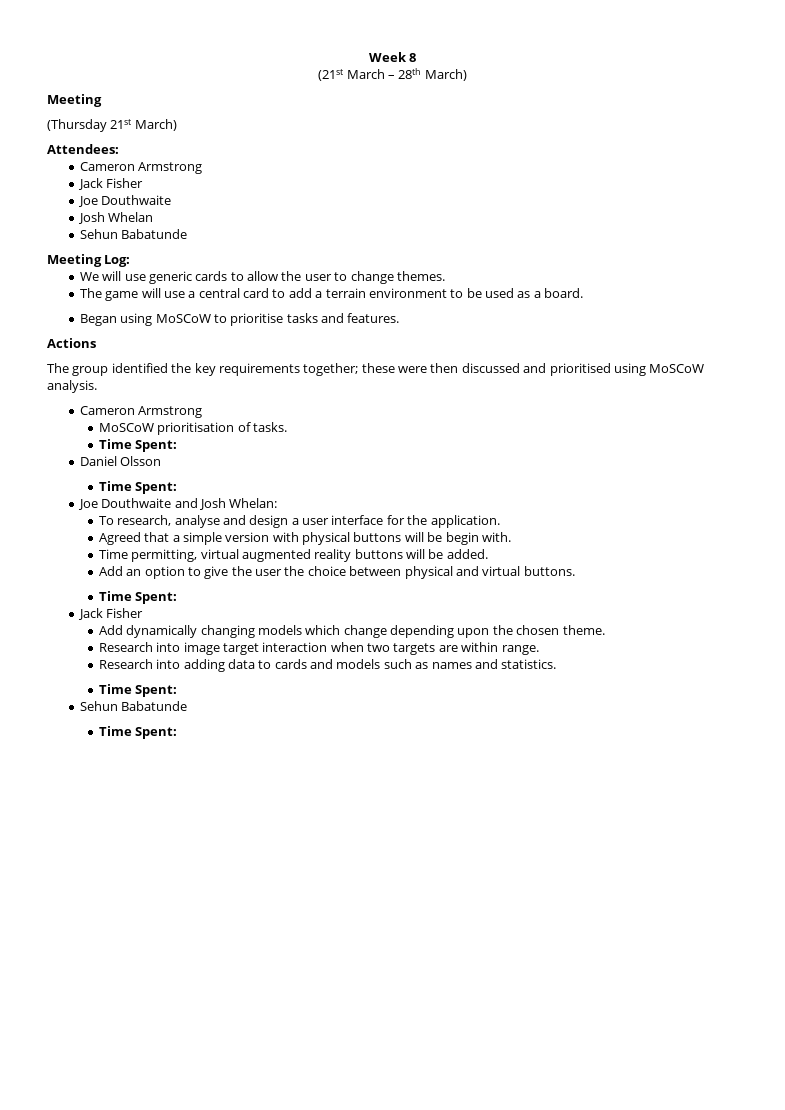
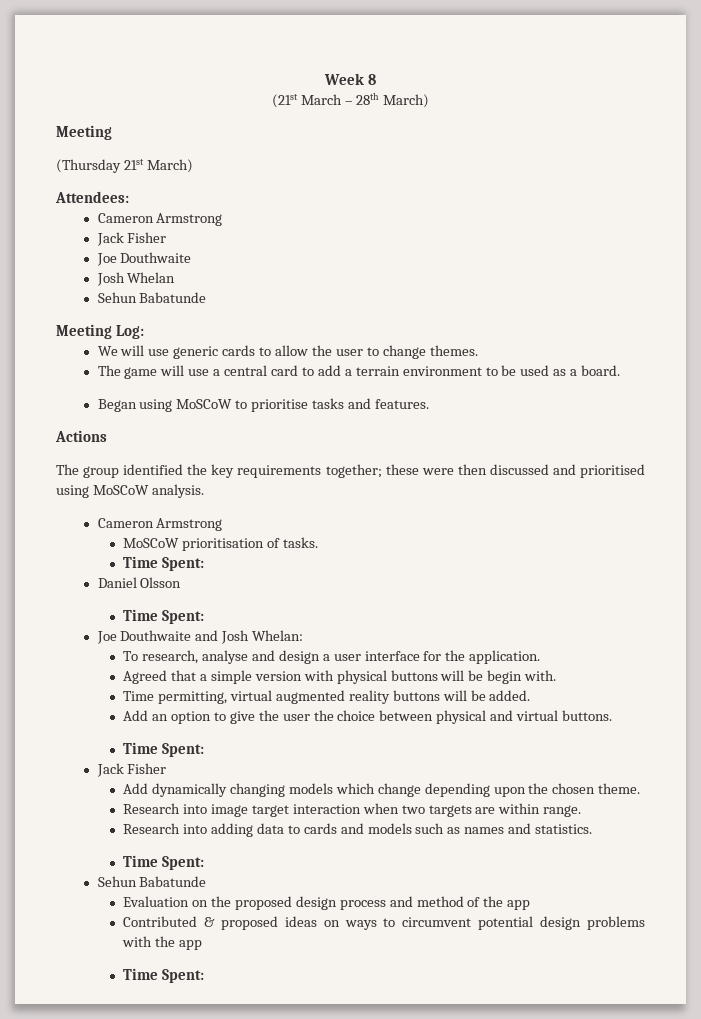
(188, 706) none -> [123,896,531,910] [123,916,646,930] [122,936,202,950] // Evaluation on the proposed design process and method of the app // Contributed & proposed ideas on ways to circumvent potential design problems with the app

